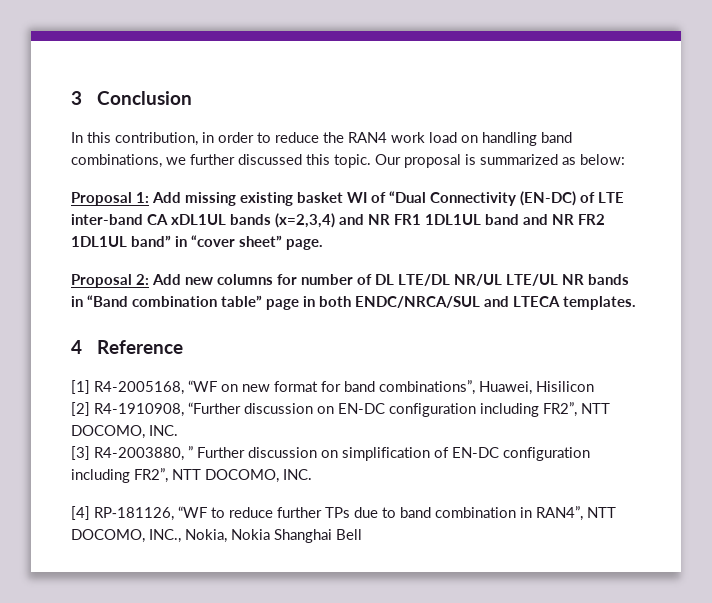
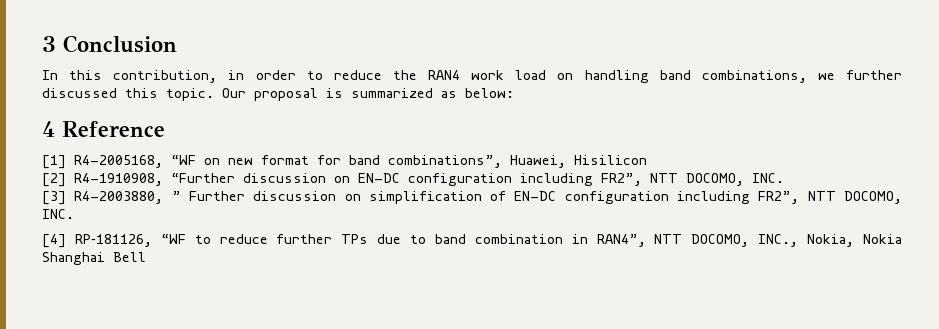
[71,191,624,206] [71,213,605,228] [71,235,323,250] [71,274,629,288] [71,295,636,310] // Proposal 1: Add missing existing basket WI of “Dual Connectivity (EN-DC) of LTE inter-band CA xDL1UL bands (x=2,3,4) and NR FR1 1DL1UL band and NR FR2 1DL1UL band” in “cover sheet” page. // Proposal 2: Add new columns for number of DL LTE/DL NR/UL LTE/UL NR bands in “Band combination table” page in both ENDC/NRCA/SUL and LTECA templates. -> (514, 93) none

